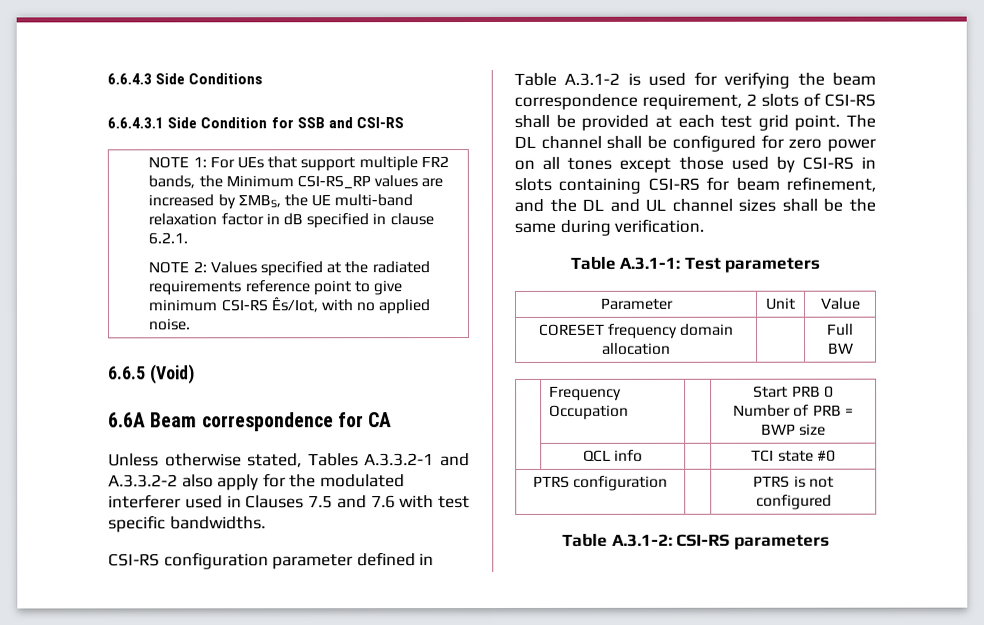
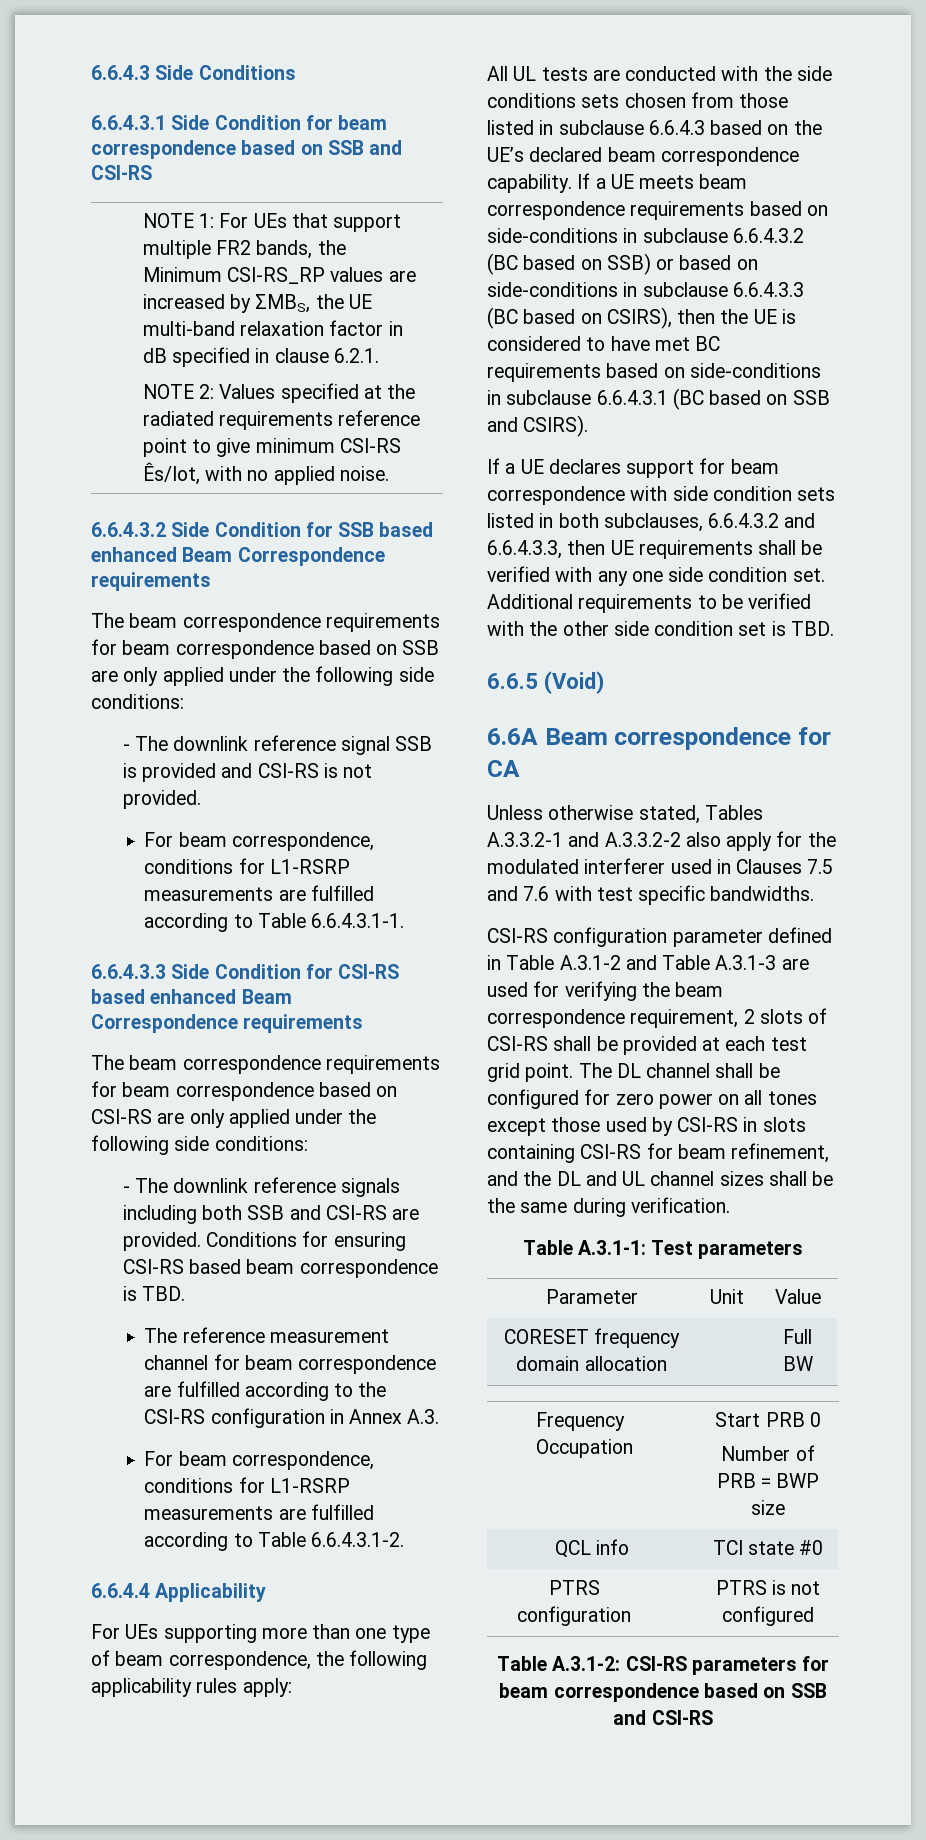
(294, 123) none -> [338,115,388,130] [91,140,323,159] beam correspondence based on
(192, 324) none -> [91,522,434,537] [91,547,385,566] [91,572,211,591] [91,613,440,632] [91,639,440,659] [91,666,434,686] [91,694,184,709] [122,735,433,755] [122,763,373,782] [122,790,201,809] [144,832,374,851] [144,858,350,874] [144,885,374,901] [144,913,405,932] [91,964,400,979] [91,989,292,1004] [91,1014,364,1033] [91,1055,440,1074] [91,1081,398,1101] [91,1109,377,1128] [91,1135,308,1155] [122,1177,401,1197] [122,1205,420,1224] [122,1231,406,1251] [122,1259,438,1278] [122,1286,186,1301] [144,1327,389,1343] [144,1354,437,1374] [144,1381,387,1401] [144,1408,440,1428] [144,1451,374,1470] [144,1477,350,1493] [144,1504,374,1520] [144,1532,405,1551] [91,1583,267,1602] [91,1624,430,1643] [91,1650,428,1670] [91,1678,292,1697] [487,66,832,81] [487,92,789,108] [487,120,822,135] [487,147,799,166] [487,173,748,193] [487,201,828,220] [487,228,804,243] [487,253,758,275] [487,282,804,297] [487,307,796,329] [487,336,721,351] [487,363,821,382] [487,388,830,410] [487,415,589,437] [487,458,779,478] [487,486,836,505] [487,513,816,532] [487,540,823,559] [487,566,825,586] [487,593,812,613] [487,621,834,636] // 6.6.4.3.2 Side Condition for SSB based enhanced Beam Correspondence requirements // The beam correspondence requirements for beam correspondence based on SSB are only applied under the following side conditions: // - The downlink reference signal SSB is provided and CSI-RS is not provided. // For beam correspondence, conditions for L1-RSRP measurements are fulfilled according to Table 6.6.4.3.1-1. // 6.6.4.3.3 Side Condition for CSI-RS based enhanced Beam Correspondence requirements // The beam correspondence requirements for beam correspondence based on CSI-RS are only applied under the following side conditions: // - The downlink reference signals including both SSB and CSI-RS are provided. Conditions for ensuring CSI-RS based beam correspondence is TBD. // The reference measurement channel for beam correspondence are fulfilled according to the CSI-RS configuration in Annex A.3. // For beam correspondence, conditions for L1-RSRP measurements are fulfilled according to Table 6.6.4.3.1-2. // 6.6.4.4 Applicability // For UEs supporting more than one type of beam correspondence, the following applicability rules apply: // All UL tests are conducted with the side conditions sets chosen from those listed in subclause 6.6.4.3 based on the UE’s declared beam correspondence capability. If a UE meets beam correspondence requirements based on side-conditions in subclause 6.6.4.3.2 (BC based on SSB) or based on side-conditions in subclause 6.6.4.3.3 (BC based on CSIRS), then the UE is considered to have met BC requirements based on side-conditions in subclause 6.6.4.3.1 (BC based on SSB and CSIRS). // If a UE declares support for beam correspondence with side condition sets listed in both subclauses, 6.6.4.3.2 and 6.6.4.3.3, then UE requirements shall be verified with any one side condition set. Additional requirements to be verified with the other side condition set is TBD.
[627,72,641,86] is -> [625,955,809,970] and Table A.3.1-3 are
(830, 542) none -> [802,1656,830,1671] [499,1683,827,1702] [613,1710,713,1725] for beam correspondence based on SSB and CSI-RS

